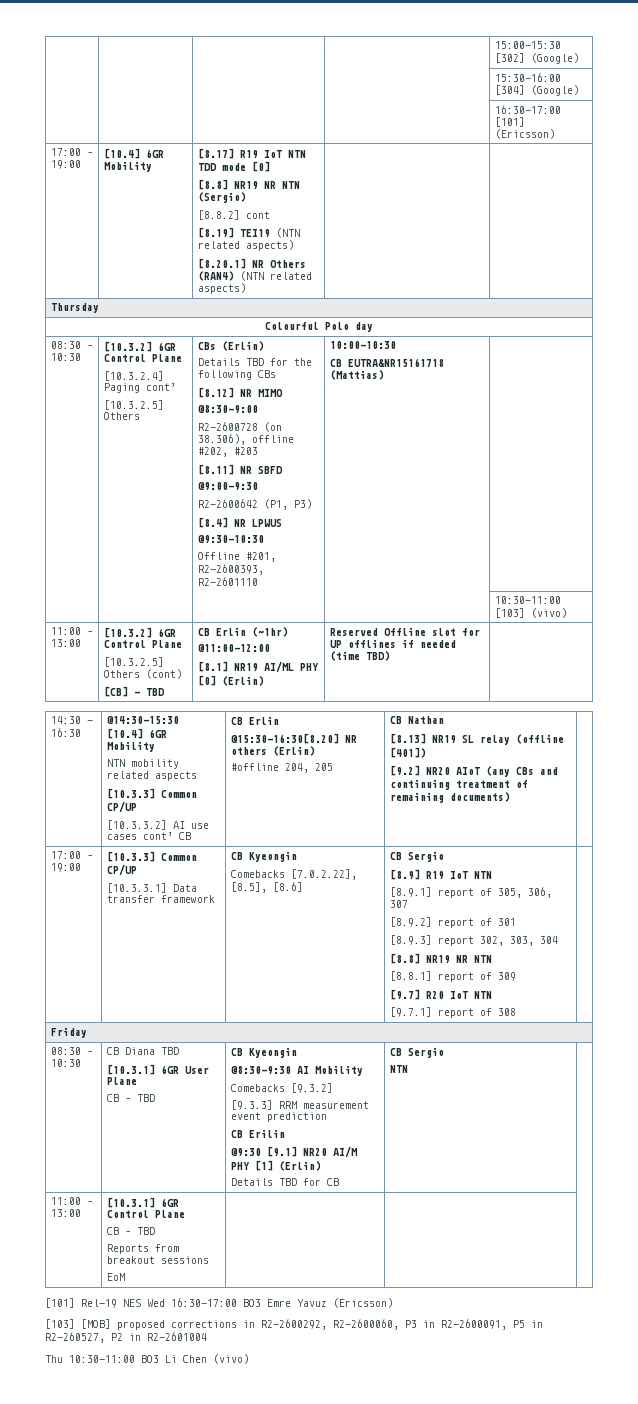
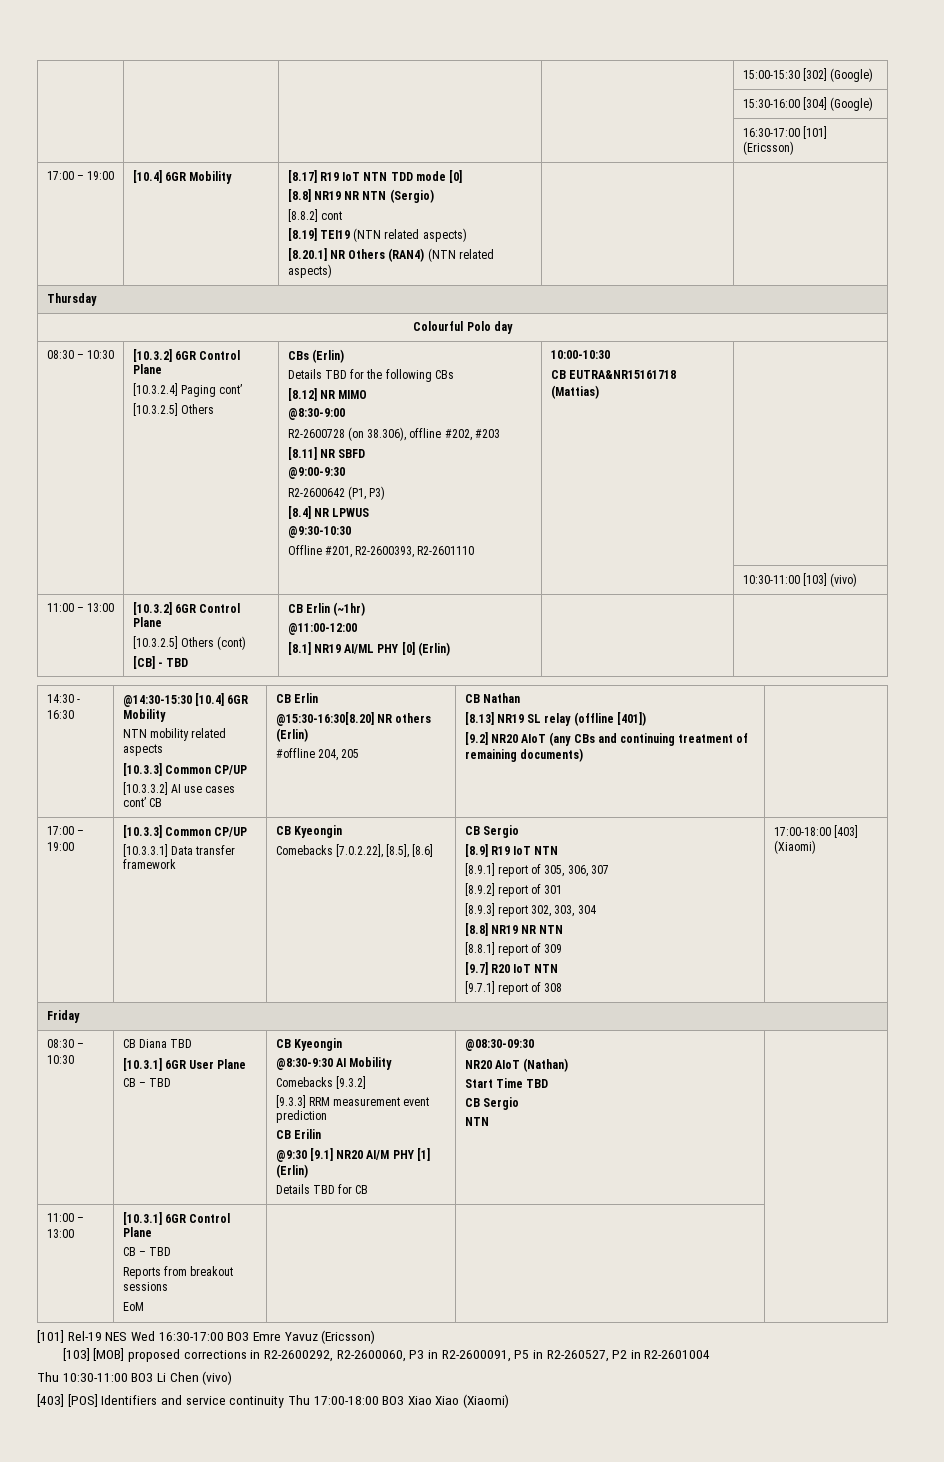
[329,627,480,636] [329,639,456,648] [329,651,390,661] Reserved Offline slot for UP offlines if needed (time TBD) -> (450, 649) none
(516, 1012) none -> [773,825,858,838] [773,840,816,854] 17:00-18:00 [403] (Xiaomi)
(339, 1182) none -> [464,1039,534,1051] [464,1058,569,1072] [464,1078,549,1088] @08:30-09:30 // NR20 AIoT (Nathan) // Start Time TBD //
(249, 1359) none -> [37,1394,510,1408] // [403] [POS] Identifiers and service continuity Thu 17:00-18:00 BO3 Xiao Xiao (Xiaomi)

